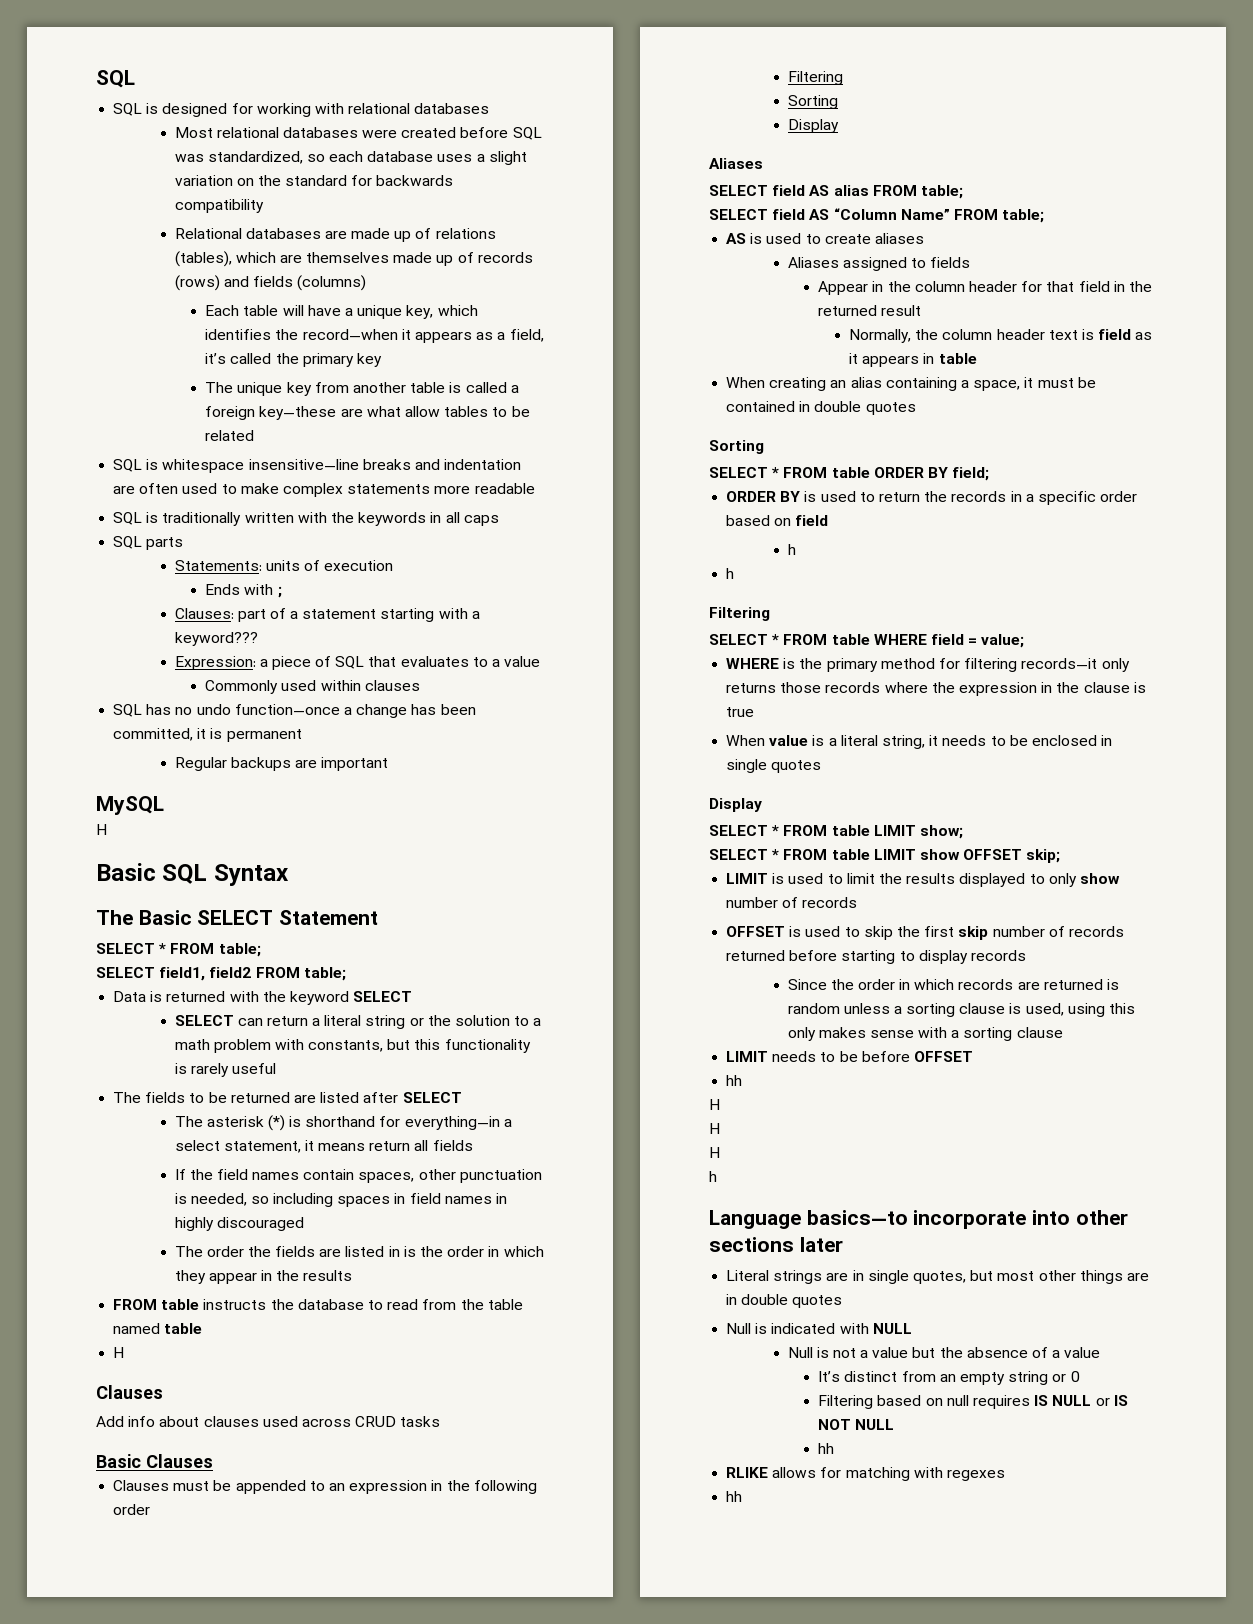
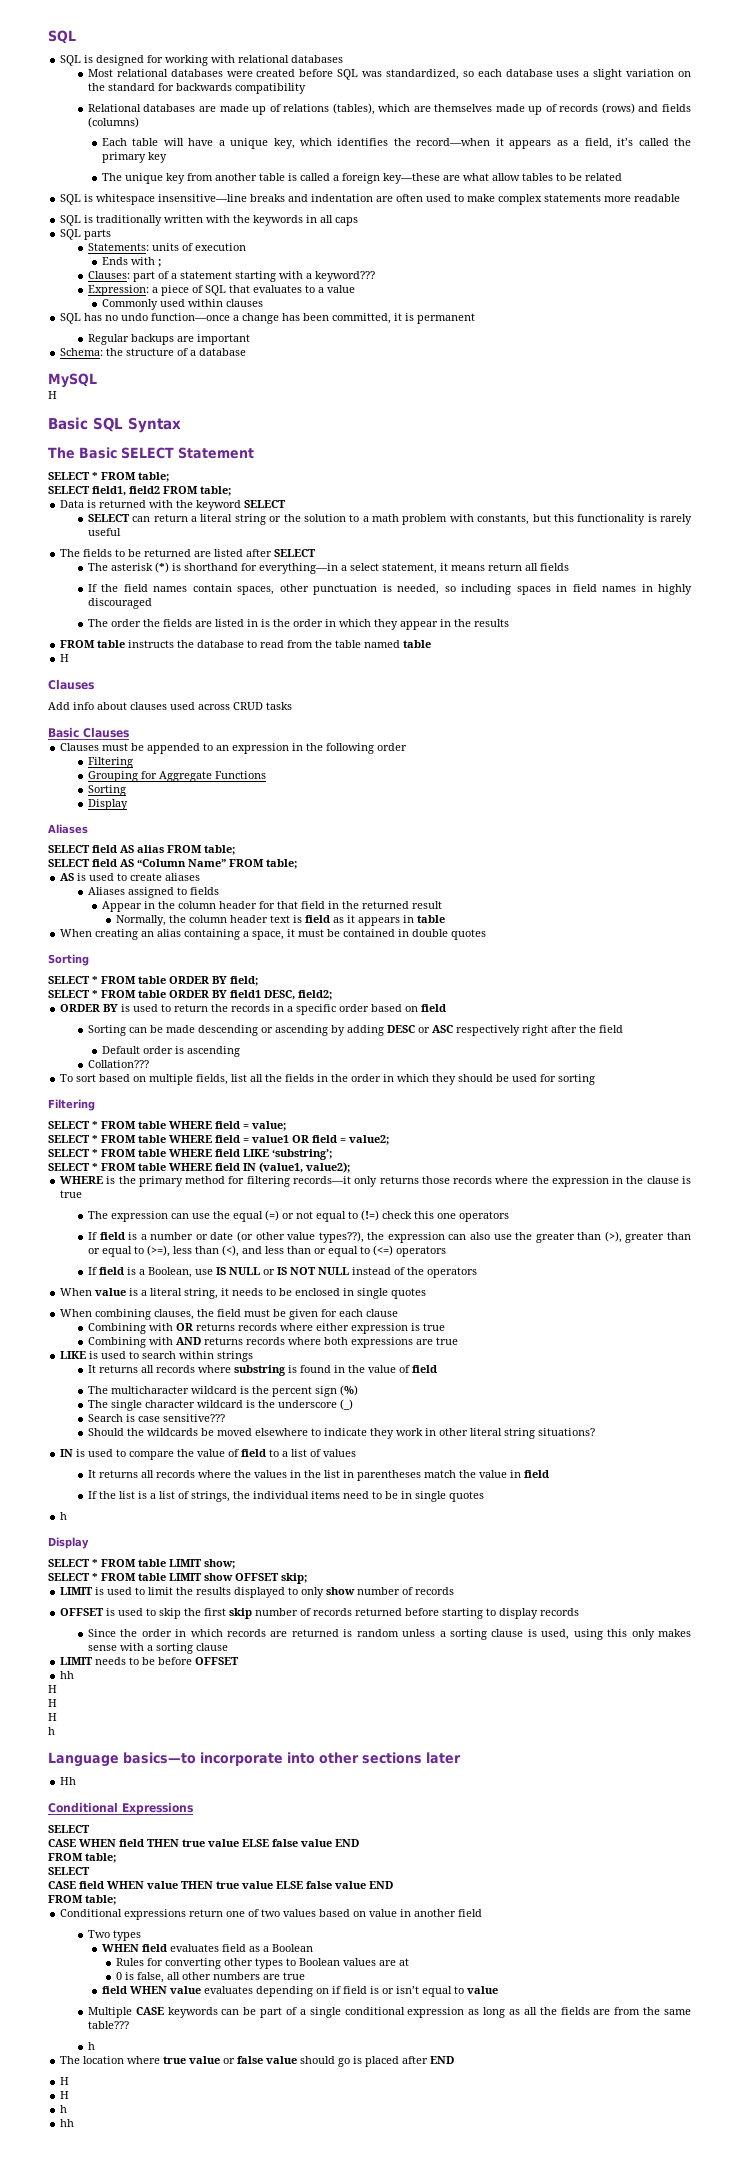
(389, 764) none -> [60,348,247,356] // Schema: the structure of a database
(843, 78) none -> [87,771,266,782] // Grouping for Aggregate Functions
(990, 474) none -> [48,990,332,1000] // SELECT * FROM table ORDER BY field1 DESC, field2;
[787,544,796,555] [726,568,735,579] h // h -> [87,1025,623,1036] [101,1046,240,1057] [87,1060,149,1068] [60,1074,596,1085] Sorting can be made descending or ascending by adding DESC or ASC respectively right after the field // Default order is ascending // Collation??? // To sort based on multiple fields, list all the fields in the order in which they should be used for sorting
(1025, 641) none -> [48,1135,389,1145] [48,1149,332,1160] [48,1162,350,1173] // SELECT * FROM table WHERE field = value1 OR field = value2; // SELECT * FROM table WHERE field LIKE ‘substring’; // SELECT * FROM table WHERE field IN (value1, value2);
(755, 712) none -> [87,1210,509,1222] [87,1231,692,1243] [87,1245,446,1257] [87,1267,477,1278] // The expression can use the equal (=) or not equal to (!=) check this one operators // If field is a number or date (or other value types??), the expression can also use the greater than (>), greater than or equal to (>=), less than (<), and less than or equal to (<=) operators // If field is a Boolean, use IS NULL or IS NOT NULL instead of the operators
(822, 766) none -> [60,1309,399,1320] [87,1323,445,1334] [87,1337,458,1348] [60,1351,254,1362] [87,1365,437,1376] [87,1385,358,1397] [87,1399,353,1411] [87,1414,225,1422] [87,1428,595,1439] [60,1449,357,1460] [87,1470,549,1481] [87,1491,484,1502] [60,1512,68,1520] // When combining clauses, the field must be given for each clause // Combining with OR returns records where either expression is true // Combining with AND returns records where both expressions are true // LIKE is used to search within strings // It returns all records where substring is found in the value of field // The multicharacter wildcard is the percent sign (%) // The single character wildcard is the underscore (_) // Search is case sensitive??? // Should the wildcards be moved elsewhere to indicate they work in other literal string situations? // IN is used to compare the value of field to a list of values // It returns all records where the values in the list in parentheses match the value in field // If the list is a list of strings, the individual items need to be in single quotes // h
[726,1270,1149,1284] [726,1294,843,1308] [726,1323,912,1334] [787,1347,1101,1358] [818,1371,1080,1385] [818,1395,1128,1409] [818,1419,895,1430] [818,1443,835,1454] [726,1467,1005,1481] Literal strings are in single quotes, but most other things are in double quotes // Null is indicated with NULL // Null is not a value but the absence of a value // It’s distinct from an empty string or 0 // Filtering based on null requires IS NULL or IS NOT NULL // hh // RLIKE allows for matching with regexes -> [60,1777,77,1785] [48,1802,193,1815] [48,1825,90,1833] [48,1839,359,1847] [48,1853,116,1863] [48,1867,90,1875] [48,1881,393,1889] [48,1895,116,1905] [60,1909,483,1920] [87,1930,141,1941] [101,1944,313,1952] [115,1958,409,1969] [115,1972,305,1983] [101,1986,498,1997] [87,2007,692,2018] [87,2021,129,2029] [87,2042,95,2050] [60,2056,455,2067] [60,2077,70,2085] [60,2091,70,2099] [60,2105,68,2113] Hh // Conditional Expressions // SELECT // CASE WHEN field THEN true value ELSE false value END // FROM table; // SELECT // CASE field WHEN value THEN true value ELSE false value END // FROM table; // Conditional expressions return one of two values based on value in another field // Two types // WHEN field evaluates field as a Boolean // Rules for converting other types to Boolean values are at // 0 is false, all other numbers are true // field WHEN value evaluates depending on if field is or isn’t equal to value // Multiple CASE keywords can be part of a single conditional expression as long as all the fields are from the same table??? // h // The location where true value or false value should go is placed after END // H // H // h

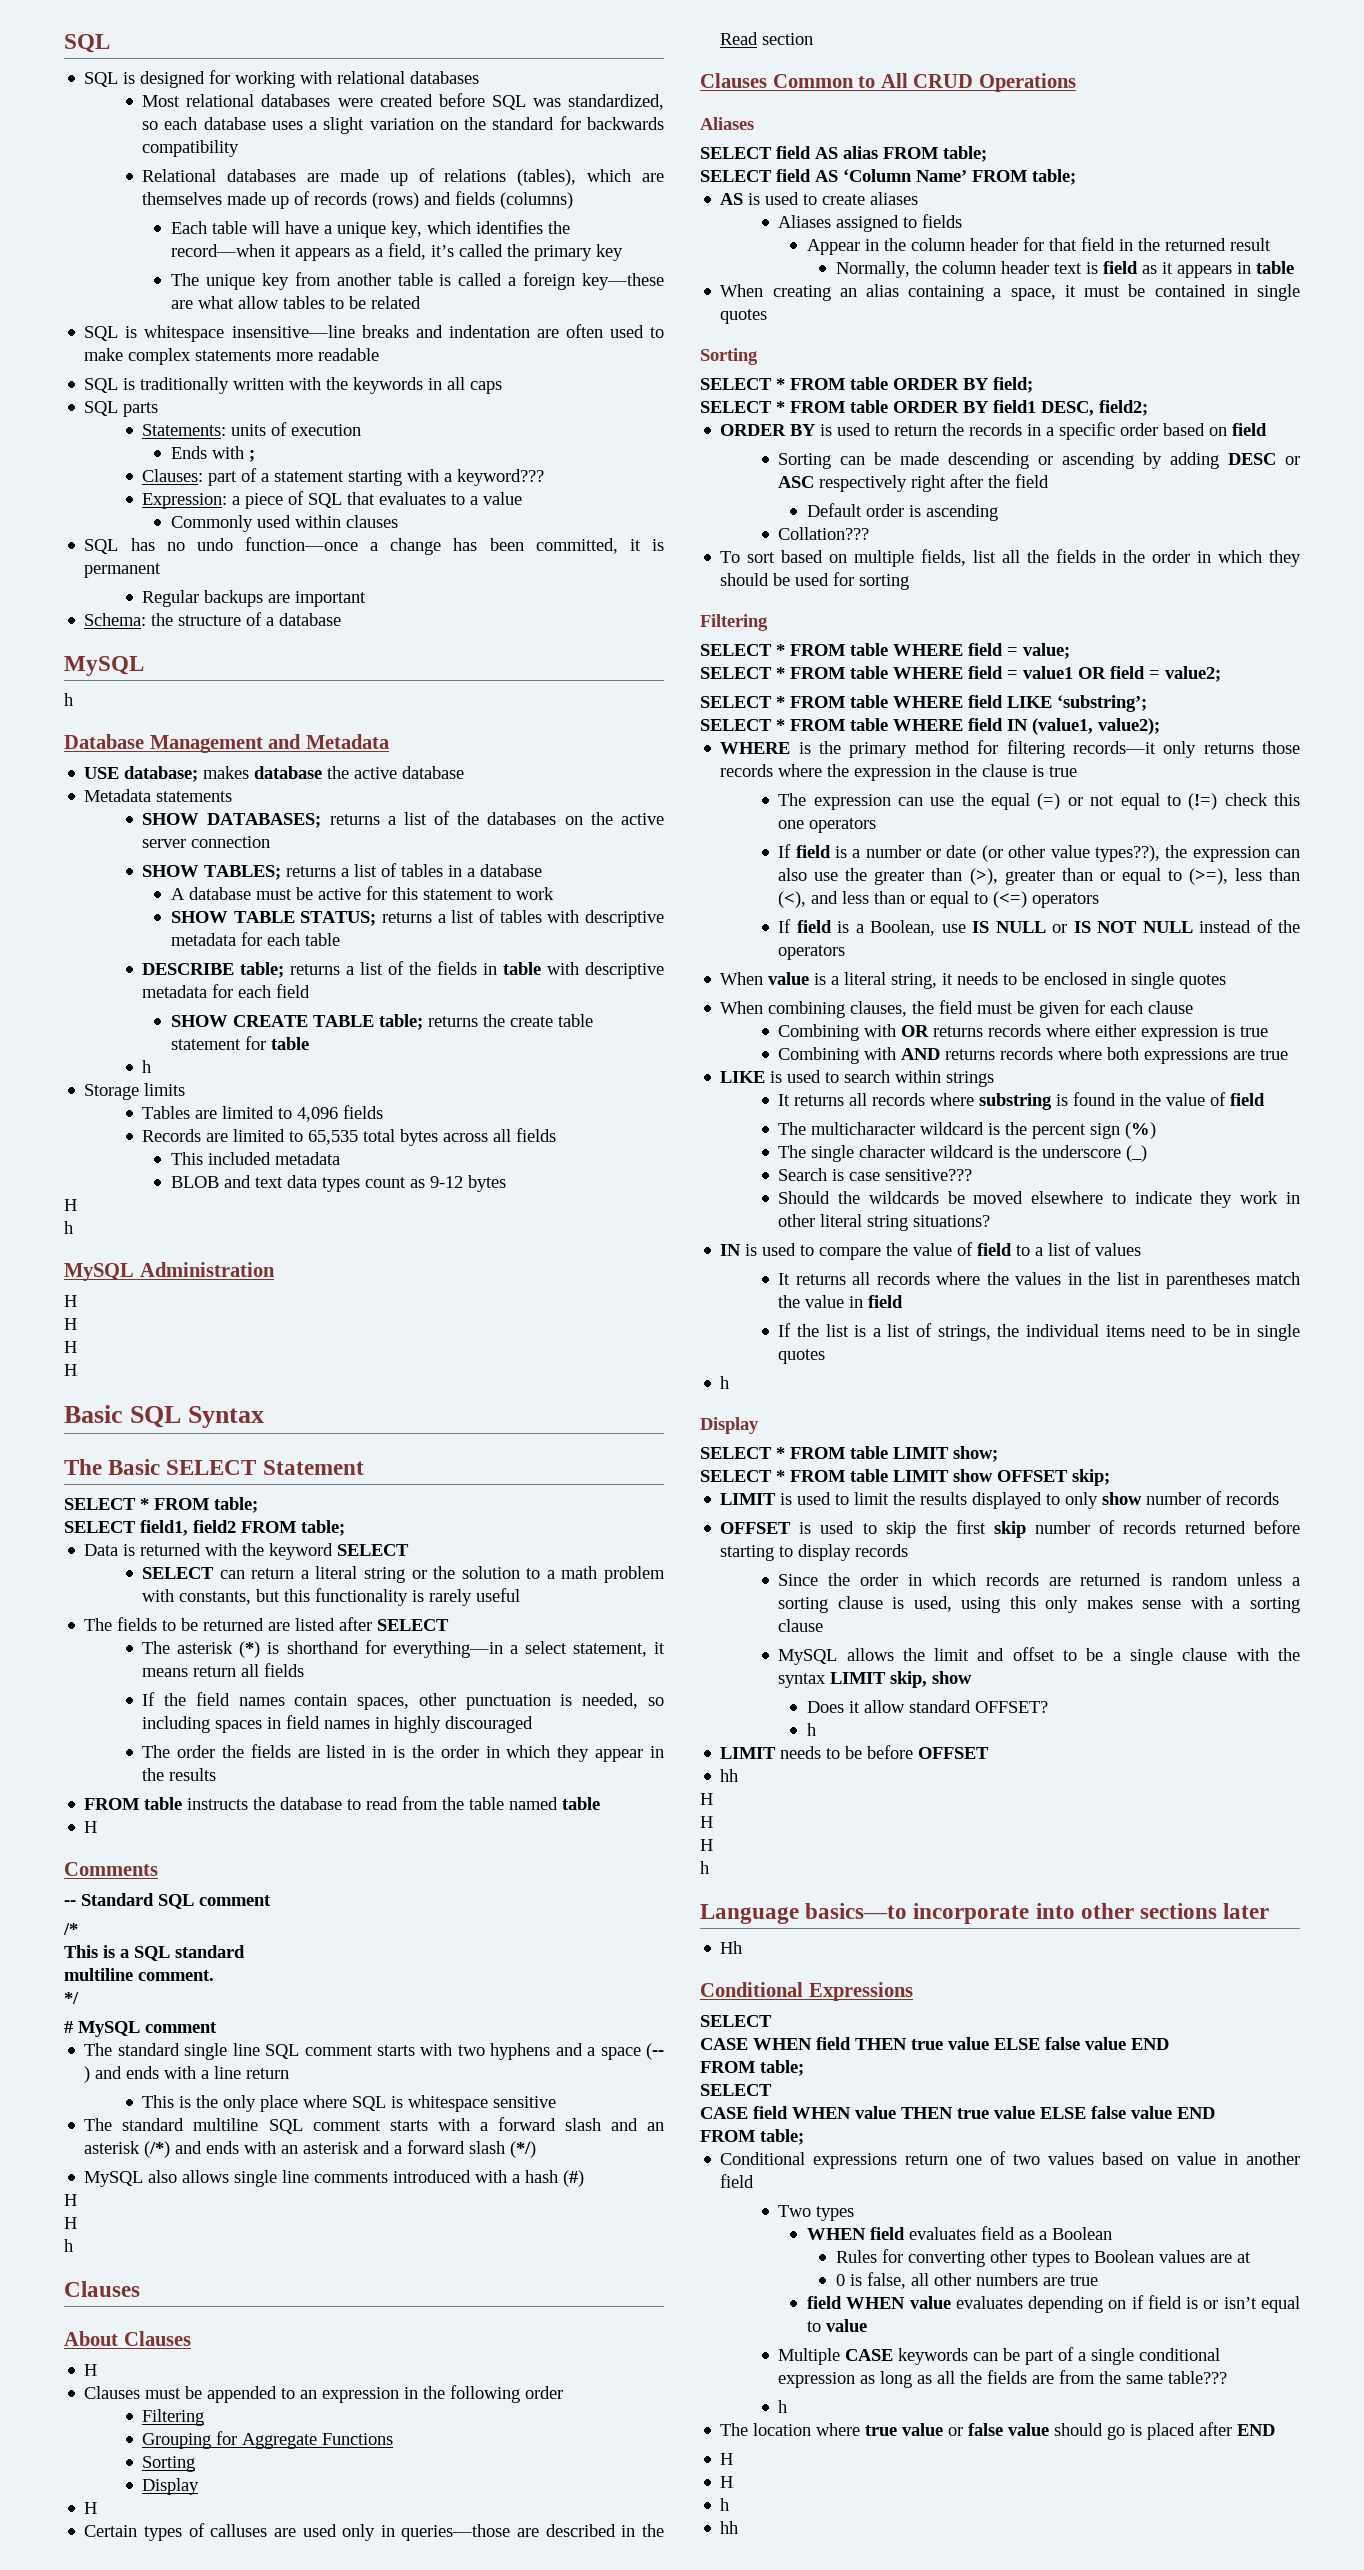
(97, 380) none -> [64,693,73,706] [64,734,389,753] [84,766,465,782] [84,789,233,802] [142,811,664,828] [142,836,271,848] [142,863,543,880] [171,886,555,900] [171,909,664,927] [171,932,341,946] [142,961,665,979] [142,984,311,998] [171,1014,594,1030] [171,1036,310,1050] [142,1060,152,1073] [84,1083,186,1100] [142,1105,384,1122] [142,1128,557,1146] [171,1152,341,1165] [171,1175,507,1192] [64,1199,77,1211] [64,1221,73,1234] [64,1262,275,1281] [64,1295,77,1307] [64,1318,77,1330] [64,1341,77,1353] // h // Database Management and Metadata // USE database; makes database the active database // Metadata statements // SHOW DATABASES; returns a list of the databases on the active server connection // SHOW TABLES; returns a list of tables in a database // A database must be active for this statement to work // SHOW TABLE STATUS; returns a list of tables with descriptive metadata for each table // DESCRIBE table; returns a list of the fields in table with descriptive metadata for each field // SHOW CREATE TABLE table; returns the create table statement for table // h // Storage limits // Tables are limited to 4,096 fields // Records are limited to 65,535 total bytes across all fields // This included metadata // BLOB and text data types count as 9-12 bytes // H // h // MySQL Administration // H // H // H
[48,679,94,690] [48,702,292,710] [48,727,129,738] Clauses // Add info about clauses used across CRUD tasks // Basic Clauses -> [64,1862,158,1876] [64,1893,271,1909] [63,1923,78,1935] [64,1945,245,1961] [64,1968,214,1981] [64,1992,79,2004] [64,2021,217,2037] [84,2043,664,2060] [84,2066,290,2083] [142,2095,557,2112] [84,2117,664,2134] [84,2140,537,2158] [84,2170,585,2187] [64,2194,77,2206] [64,2217,77,2229] [64,2239,73,2252] [64,2281,140,2297] [64,2331,191,2346] [84,2364,98,2376] Comments // -- Standard SQL comment // /* // This is a SQL standard // multiline comment. // */ // # MySQL comment // The standard single line SQL comment starts with two hyphens and a space (-- ) and ends with a line return // This is the only place where SQL is whitespace sensitive // The standard multiline SQL comment starts with a forward slash and an asterisk (/*) and ends with an asterisk and a forward slash (*/) // MySQL also allows single line comments introduced with a hash (#) // H // H // h // Clauses // About Clauses // H
(128, 804) none -> [84,2502,98,2514] [84,2523,664,2541] [720,32,814,45] [700,73,1076,92] // H // Certain types of calluses are used only in queries—those are described in the Read section // Clauses Common to All CRUD Operations
[137,859,226,867] “Column Name” -> [843,169,967,182] ‘Column Name’
[412,929,449,937] double -> [1256,284,1300,301] single
(228, 1647) none -> [778,1647,1301,1665] [778,1671,973,1688] [807,1700,1049,1713] [807,1723,817,1736] // MySQL allows the limit and offset to be a single clause with the syntax LIMIT skip, show // Does it allow standard OFFSET? // h

